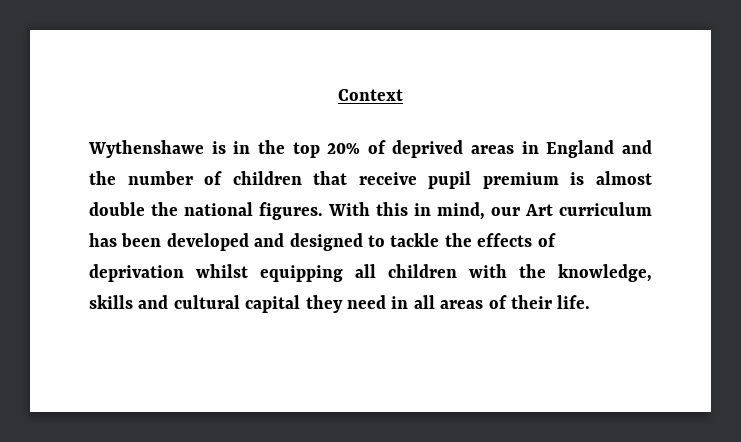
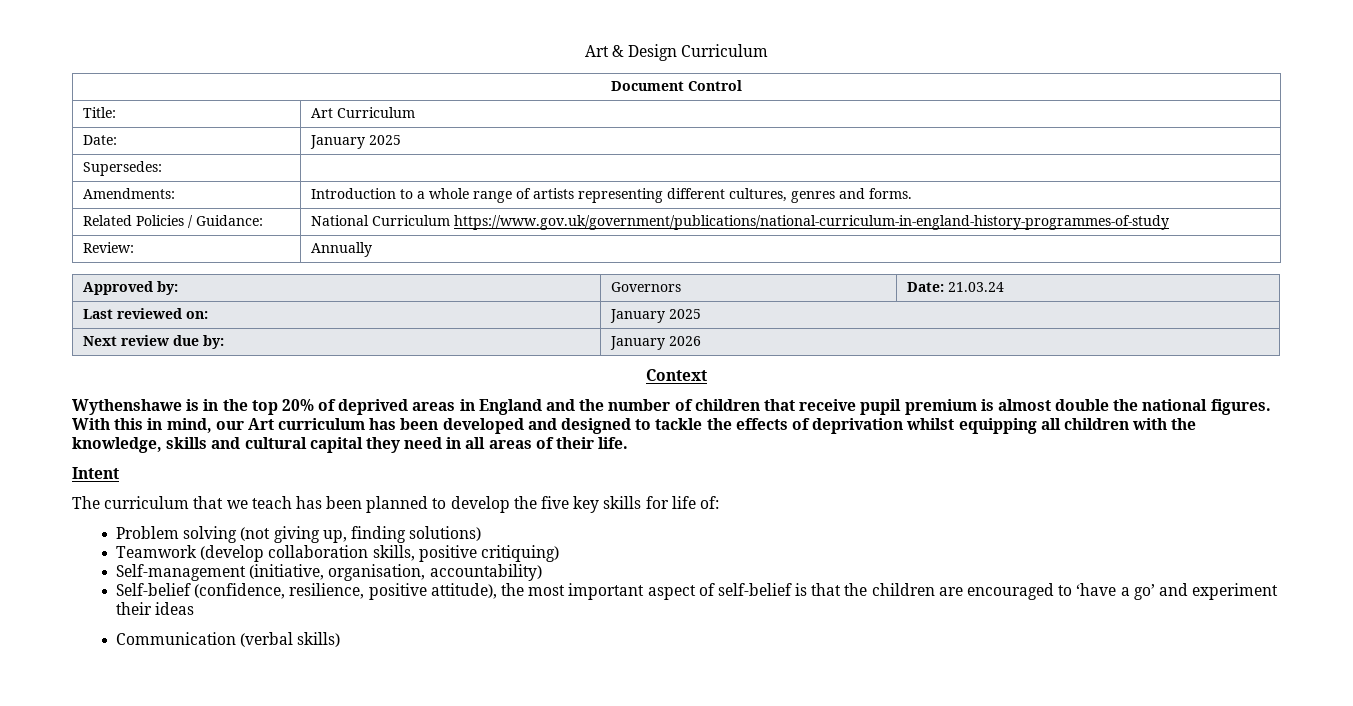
(338, 95) none -> [584,44,769,61] [611,80,742,91] [83,107,117,118] [311,107,416,118] [83,135,118,145] [310,135,402,149] [83,161,163,176] [83,188,176,199] [311,188,913,203] [83,215,264,228] [311,215,1170,230] [83,242,135,253] [311,242,373,257] [83,281,179,295] [611,282,682,292] [907,282,1005,292] [83,308,209,319] [610,309,702,323] [83,335,225,349] [610,336,702,350] Art & Design Curriculum // Document Control // Title: | Art Curriculum // Date: | January 2025 // Supersedes: | // Amendments: | Introduction to a whole range of artists representing different cultures, genres and forms. // Related Policies / Guidance: | National Curriculum https://www.gov.uk/government/publications/national-curriculum-in-england-history-programmes-of-study // Review: | Annually // Approved by: | Governors | Date: 21.03.24 // Last reviewed on: | January 2025 // Next review due by: | January 2026 //
(591, 302) none -> [72,467,119,479] [72,496,719,513] [116,526,482,543] [116,545,559,562] [116,564,542,581] [116,583,1279,600] [116,602,195,615] [116,632,341,647] // Intent // The curriculum that we teach has been planned to develop the five key skills for life of: // Problem solving (not giving up, finding solutions) // Teamwork (develop collaboration skills, positive critiquing) // Self-management (initiative, organisation, accountability) // Self-belief (confidence, resilience, positive attitude), the most important aspect of self-belief is that the children are encouraged to ‘have a go’ and experiment their ideas // Communication (verbal skills)

